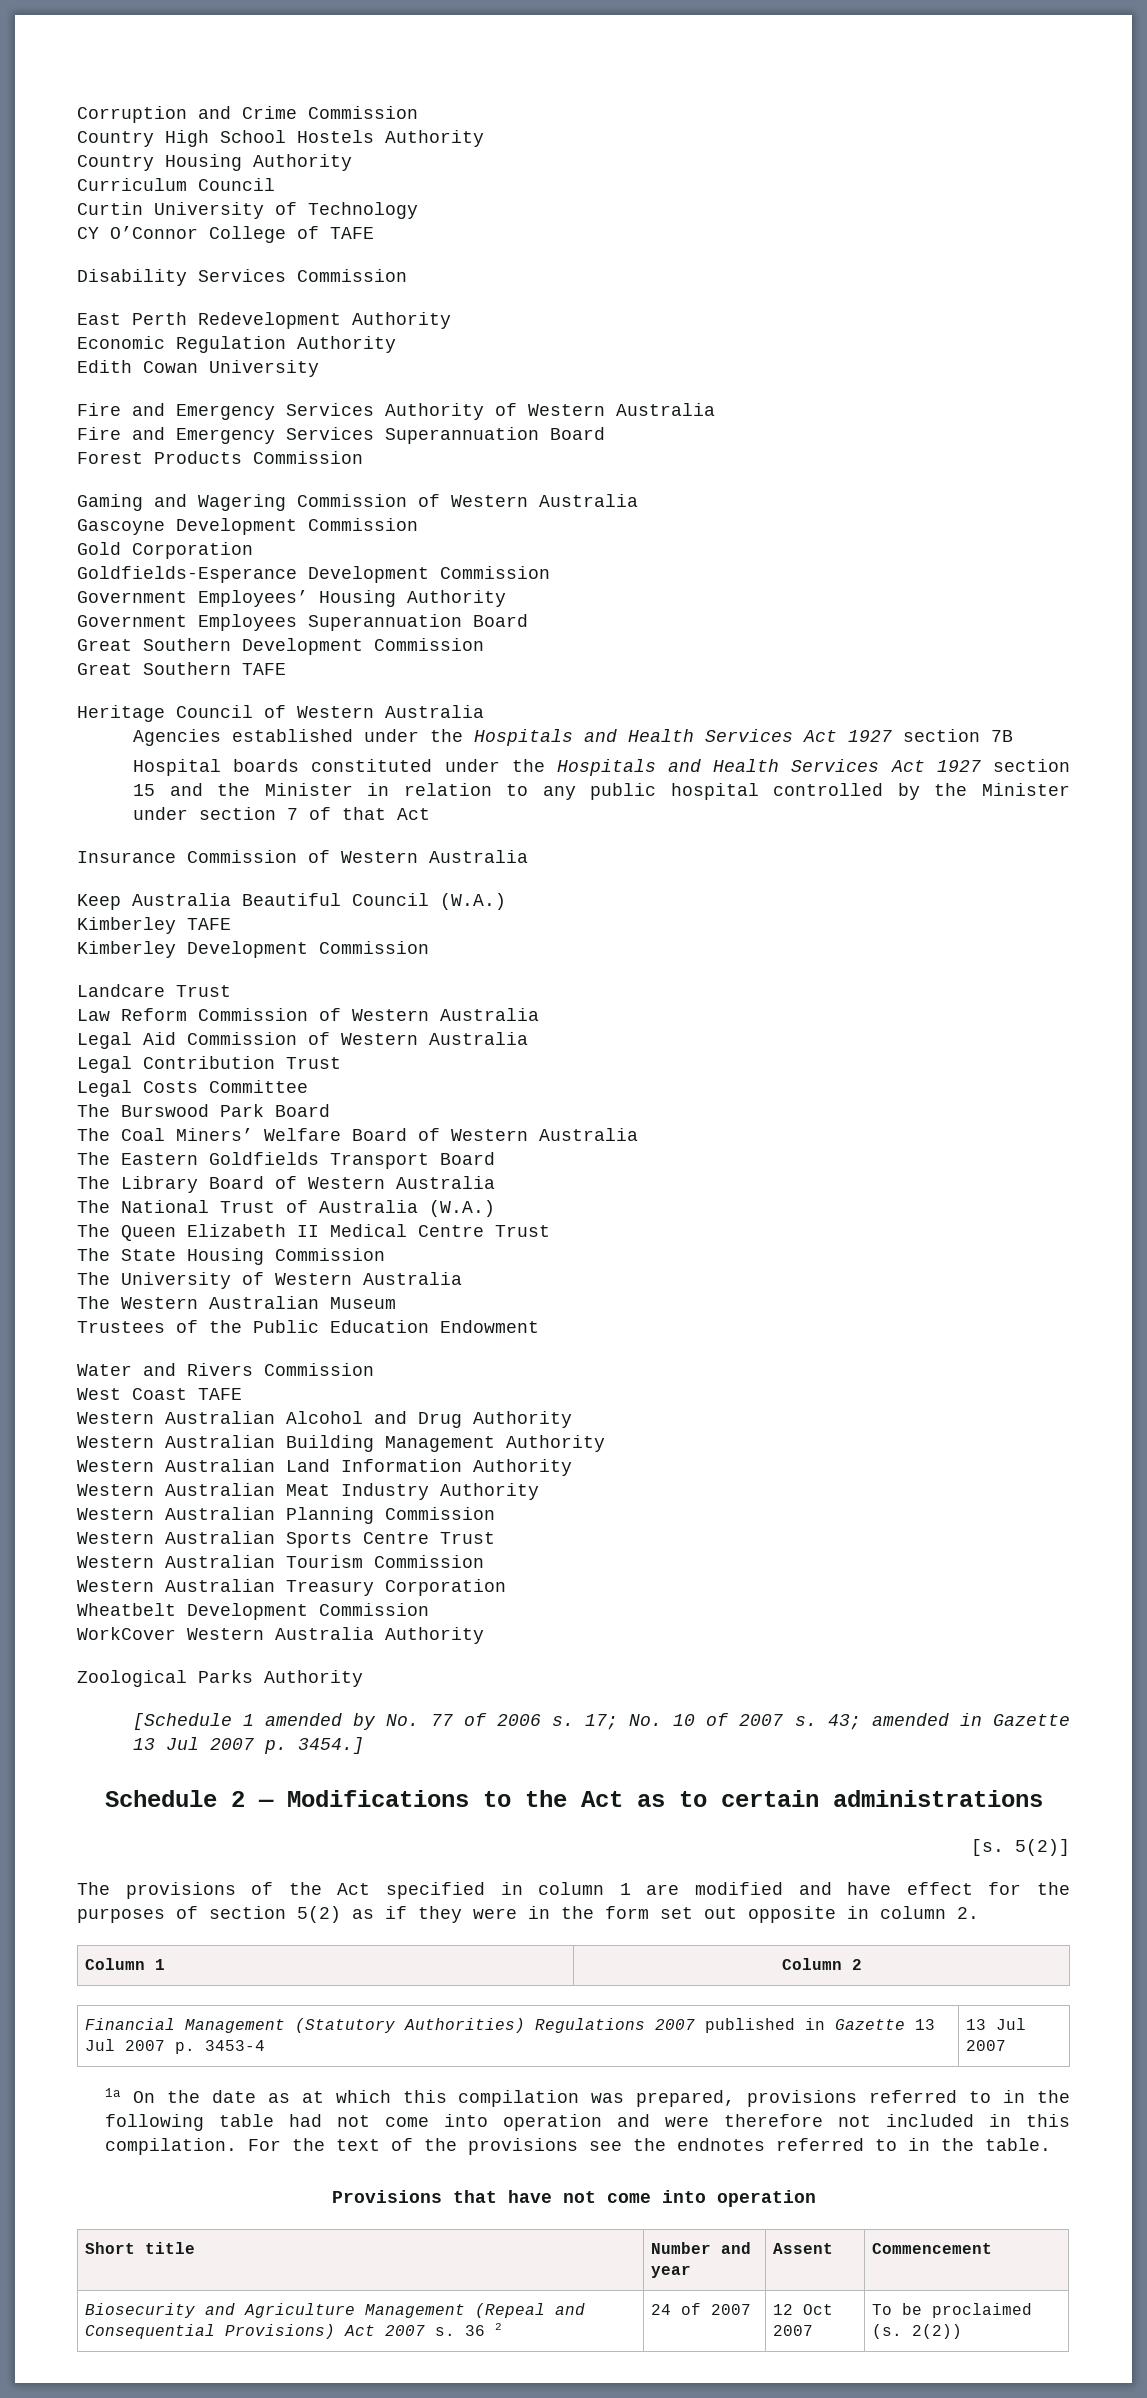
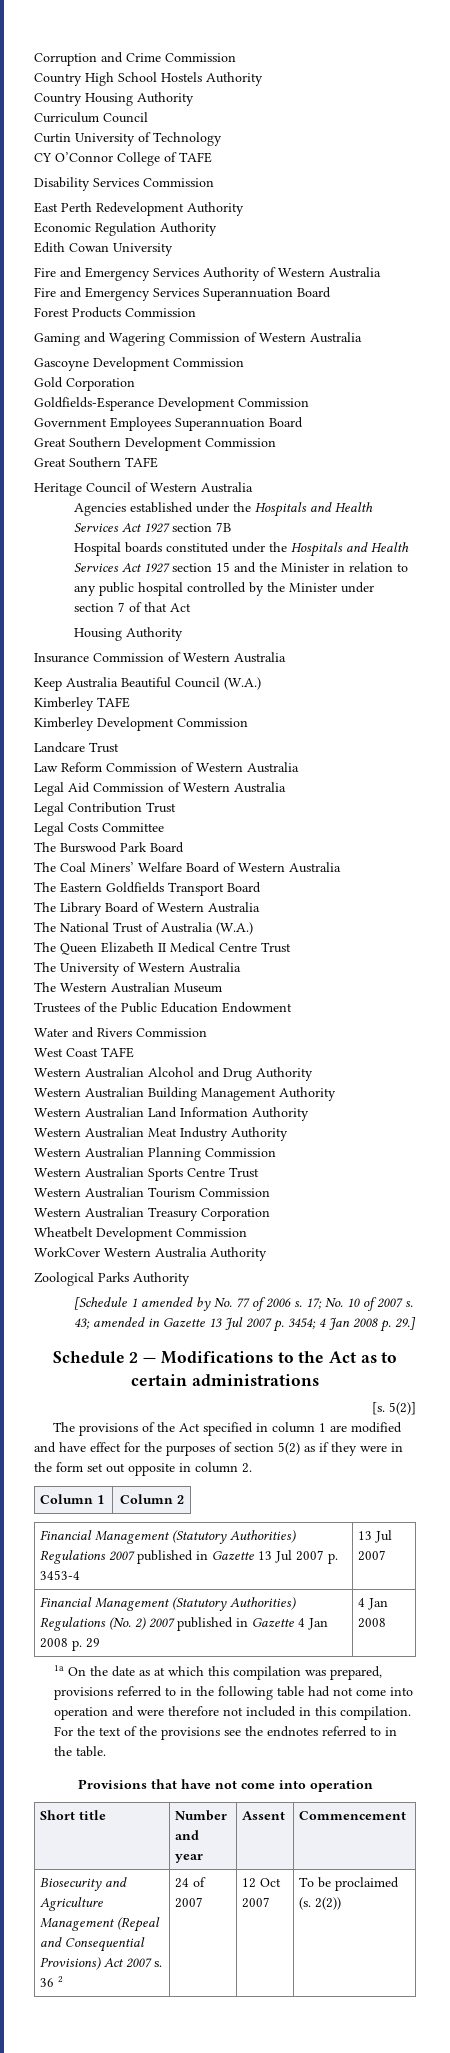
[77,590,506,607] // Government Employees’ Housing Authority -> (309, 402) none
(431, 814) none -> [73,627,183,641] // Housing Authority
[77,1248,385,1265] // The State Housing Commission -> (291, 947) none
[298,1737,365,1754] 3454.] -> [287,1317,416,1332] 3454; 4 Jan 2008 p. 29.]
(1006, 2045) none -> [40,1597,297,1611] [40,1617,329,1631] [40,1638,101,1651] [358,1598,389,1610] [358,1618,387,1628] // Financial Management (Statutory Authorities) Regulations (No. 2) 2007 published in Gazette 4 Jan 2008 p. 29 | 4 Jan 2008

